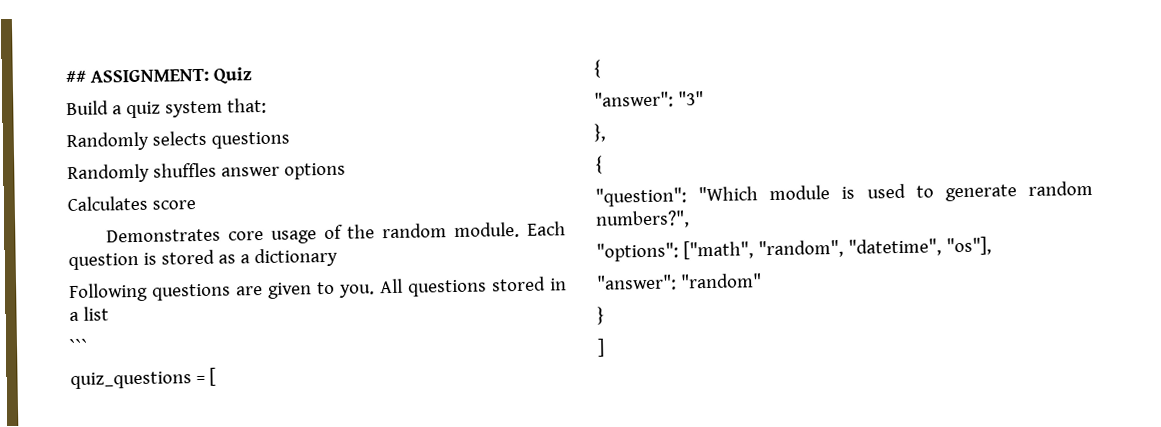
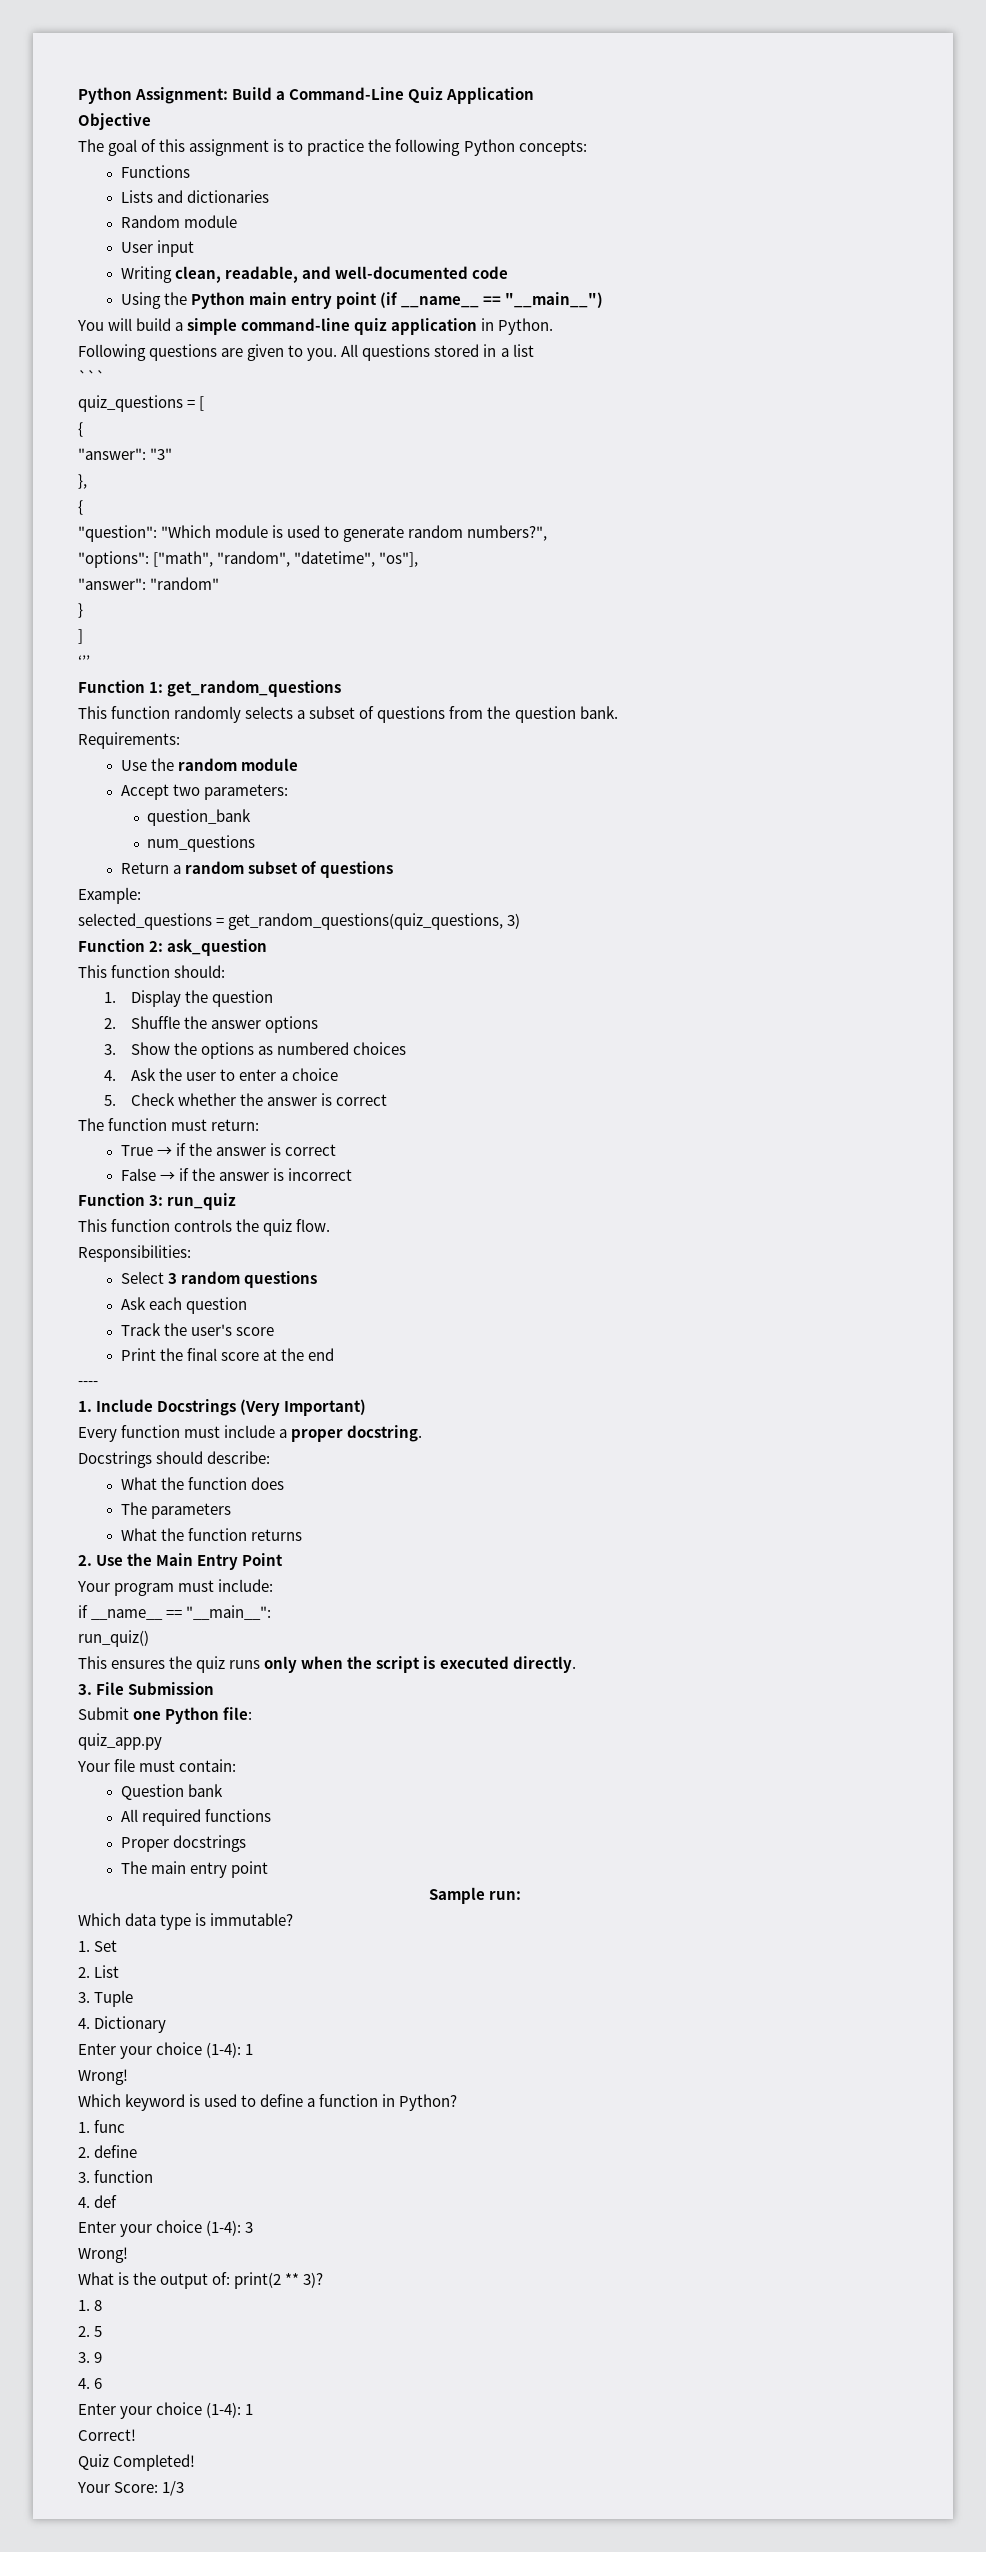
[65,67,252,84] [66,97,267,119] [66,130,290,152] [67,162,346,184] [67,195,196,212] [106,221,567,244] [68,247,338,271] ## ASSIGNMENT: Quiz // Build a quiz system that: // Randomly selects questions // Randomly shuffles answer options // Calculates score // Demonstrates core usage of the random module. Each question is stored as a dictionary -> [78,87,535,104] [78,113,151,130] [78,139,587,156] [120,165,190,178] [120,190,269,203] [120,215,237,228] [120,240,194,257] [120,266,509,283] [120,292,604,309] [77,318,554,335] Python Assignment: Build a Command-Line Quiz Application // Objective // The goal of this assignment is to practice the following Python concepts: // Functions // Lists and dictionaries // Random module // User input // Writing clean, readable, and well-documented code // Using the Python main entry point (if __name__ == "__main__") // You will build a simple command-line quiz application in Python.
(605, 347) none -> [78,655,90,667] [78,680,342,697] [78,706,618,723] [78,732,180,749] [120,758,298,771] [120,784,288,800] [147,809,252,826] [147,835,256,852] [120,861,394,878] [78,887,141,904] [78,913,521,930] [78,939,268,956] [78,965,226,978] [104,990,273,1007] [104,1016,318,1033] [104,1042,406,1059] [104,1068,338,1081] [104,1093,387,1106] [78,1118,260,1131] [120,1143,337,1156] [120,1168,353,1181] [78,1193,237,1210] [78,1219,331,1236] [78,1245,191,1262] [120,1271,317,1288] [120,1297,247,1314] [120,1323,274,1336] [120,1348,335,1361] [78,1381,98,1386] [78,1399,367,1416] [78,1425,423,1442] [78,1451,271,1468] [120,1477,284,1490] [120,1502,231,1519] [120,1528,302,1541] [78,1553,284,1570] [77,1579,274,1596] [78,1605,272,1620] [78,1630,149,1647] [78,1656,576,1673] [78,1682,215,1695] [78,1707,253,1724] [78,1733,162,1750] [77,1759,237,1772] [120,1784,223,1800] [120,1809,271,1826] [120,1835,246,1852] [120,1861,268,1878] [428,1887,522,1904] [78,1913,294,1930] [78,1940,118,1952] [78,1965,120,1978] [78,1990,134,2007] [78,2016,167,2033] [78,2042,254,2059] [78,2069,128,2085] [78,2094,458,2111] [78,2120,126,2133] [78,2145,138,2158] [78,2170,154,2183] [78,2195,118,2208] [78,2220,254,2237] [78,2247,128,2263] [78,2272,324,2289] [78,2300,103,2311] [78,2326,103,2337] [78,2352,103,2363] [78,2378,103,2389] [78,2402,254,2419] [78,2429,136,2441] [78,2454,196,2471] [77,2481,185,2496] // ‘’’ // Function 1: get_random_questions // This function randomly selects a subset of questions from the question bank. // Requirements: // Use the random module // Accept two parameters: // question_bank // num_questions // Return a random subset of questions // Example: // selected_questions = get_random_questions(quiz_questions, 3) // Function 2: ask_question // This function should: // 1. Display the question // 2. Shuffle the answer options // 3. Show the options as numbered choices // 4. Ask the user to enter a choice // 5. Check whether the answer is correct // The function must return: // True → if the answer is correct // False → if the answer is incorrect // Function 3: run_quiz // This function controls the quiz flow. // Responsibilities: // Select 3 random questions // Ask each question // Track the user's score // Print the final score at the end // ---- // 1. Include Docstrings (Very Important) // Every function must include a proper docstring. // Docstrings should describe: // What the function does // The parameters // What the function returns // 2. Use the Main Entry Point // Your program must include: // if __name__ == "__main__": // run_quiz() // This ensures the quiz runs only when the script is executed directly. // 3. File Submission // Submit one Python file: // quiz_app.py // Your file must contain: // Question bank // All required functions // Proper docstrings // The main entry point // Sample run: // Which data type is immutable? // 1. Set // 2. List // 3. Tuple // 4. Dictionary // Enter your choice (1-4): 1 // Wrong! // Which keyword is used to define a function in Python? // 1. func // 2. define // 3. function // 4. def // Enter your choice (1-4): 3 // Wrong! // What is the output of: print(2 ** 3)? // 1. 8 // 2. 5 // 3. 9 // 4. 6 // Enter your choice (1-4): 1 // Correct! // Quiz Completed! // Your Score: 1/3

